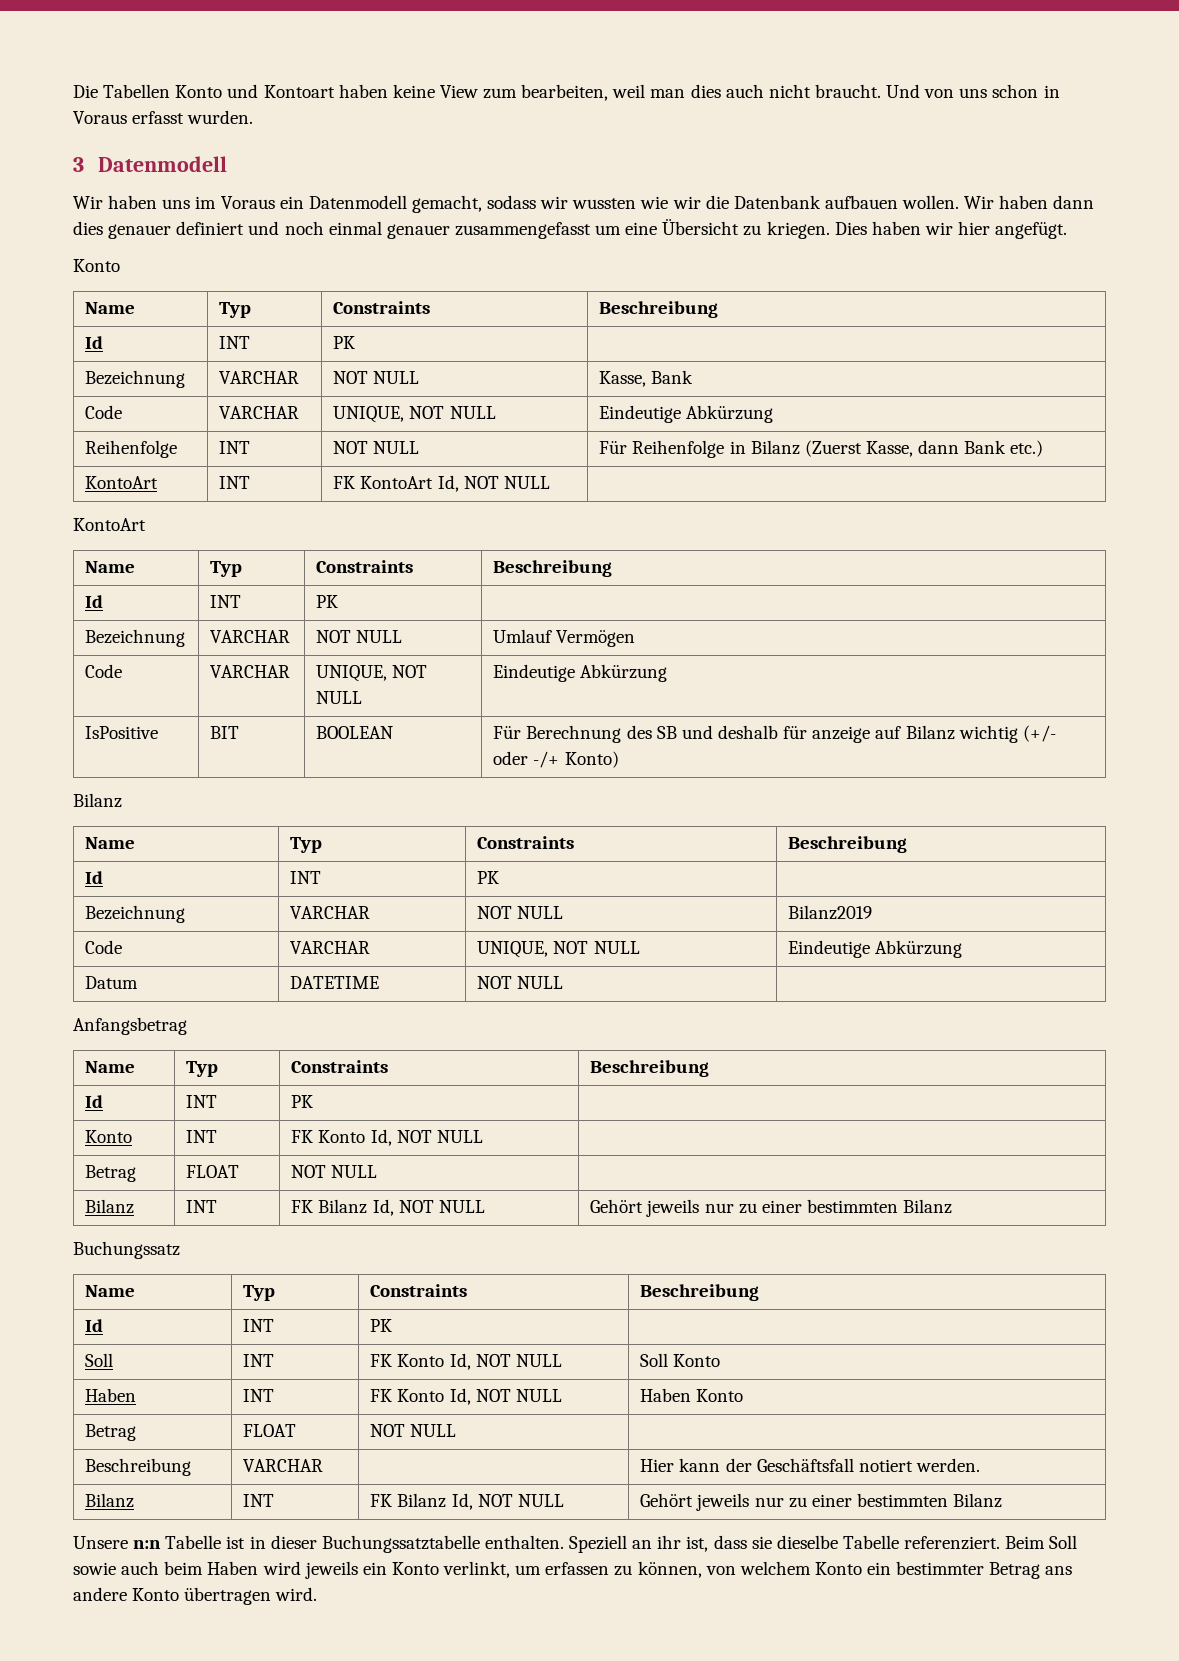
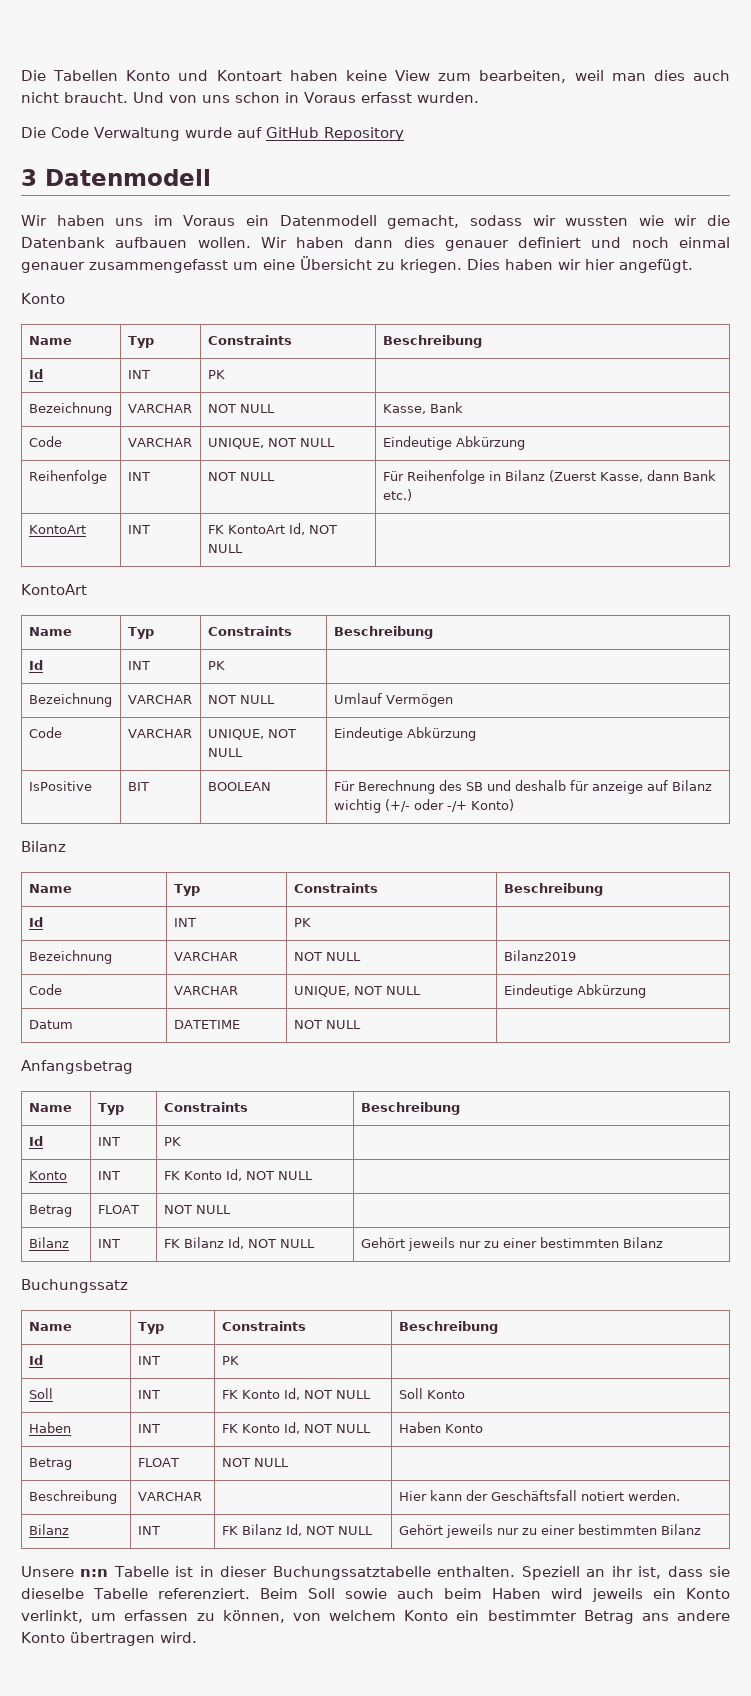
(254, 117) none -> [21,127,404,141] // Die Code Verwaltung wurde auf GitHub Repository

